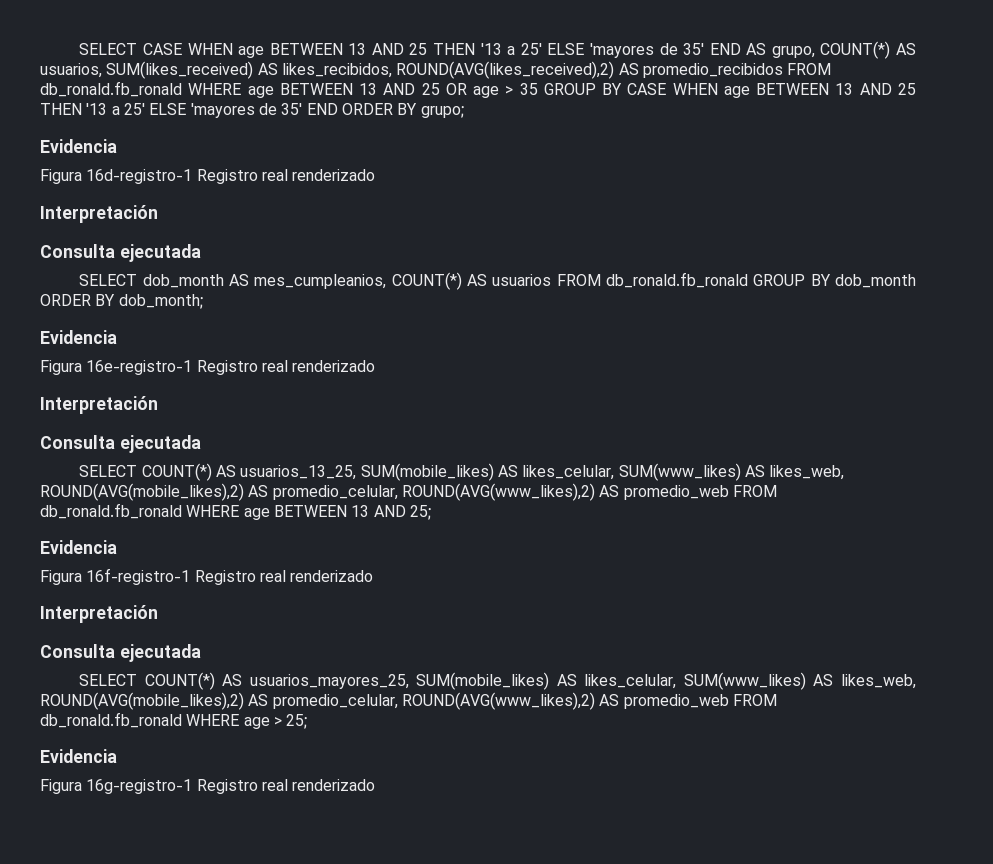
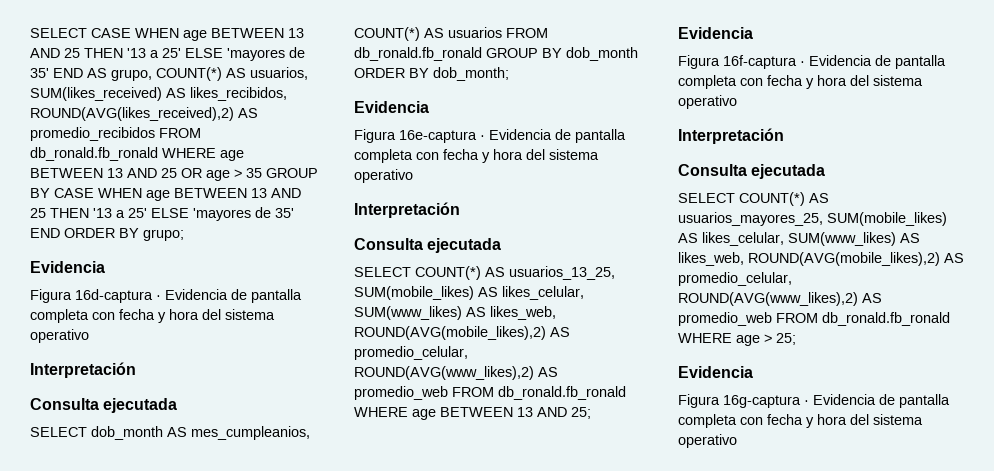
[86,169,376,184] 16d-registro-1 Registro real renderizado -> [75,289,302,303] [30,309,275,323] [30,329,89,343] 16d-captura · Evidencia de pantalla completa con fecha y hora del sistema operativo
[86,360,376,375] 16e-registro-1 Registro real renderizado -> [399,129,626,143] [354,149,599,163] [354,169,413,183] 16e-captura · Evidencia de pantalla completa con fecha y hora del sistema operativo
[86,568,374,585] 16f-registro-1 Registro real renderizado -> [723,55,946,69] [678,75,923,89] [678,95,737,109] 16f-captura · Evidencia de pantalla completa con fecha y hora del sistema operativo
[86,779,376,794] 16g-registro-1 Registro real renderizado -> [723,394,950,408] [678,414,923,428] [678,434,737,448] 16g-captura · Evidencia de pantalla completa con fecha y hora del sistema operativo

